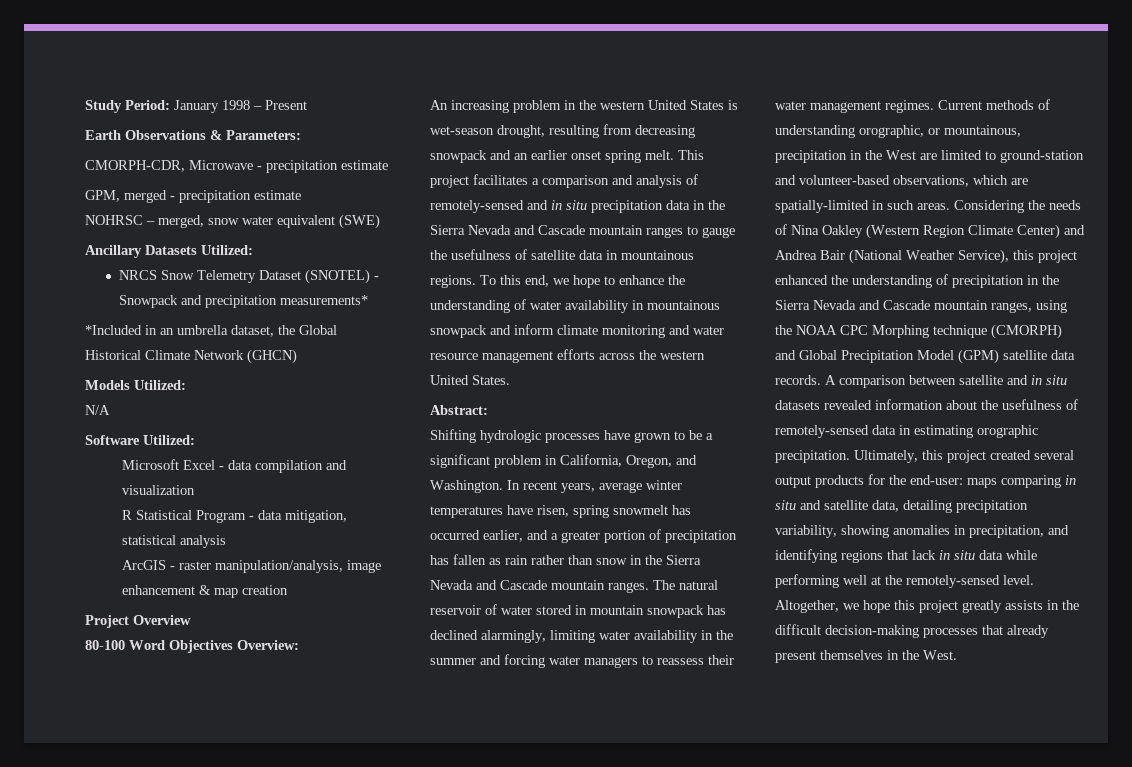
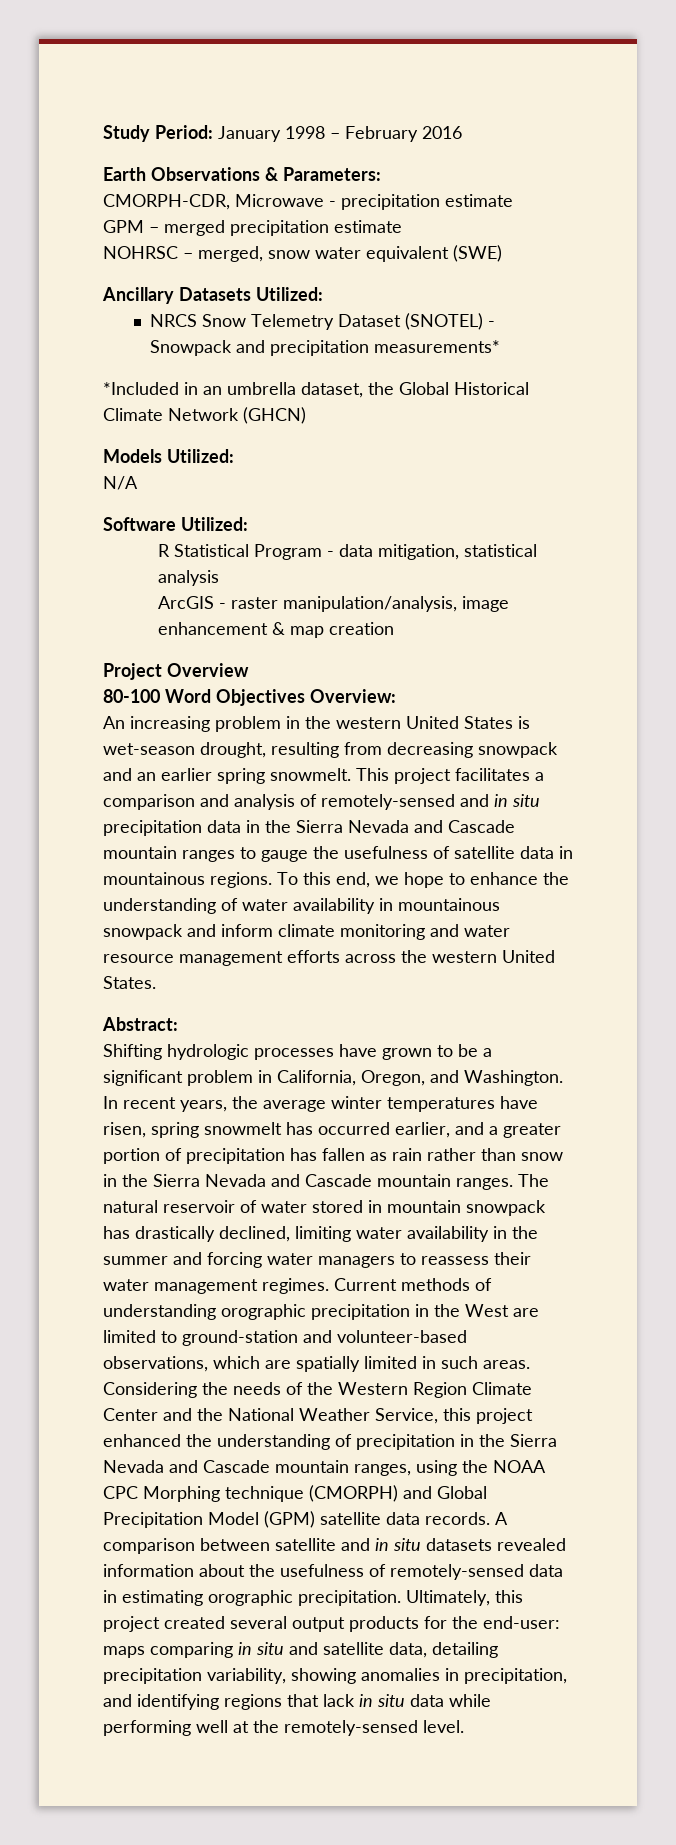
[265,100,307,110] Present -> [345,126,462,142] February 2016
[85,190,175,203] GPM, merged - -> [103,220,225,236] GPM – merged
[121,459,347,473] [121,485,195,495] // Microsoft Excel - data compilation and visualization -> (248, 524) none
[571,150,674,163] onset spring melt. -> [217,768,351,784] spring snowmelt.
(595, 488) none -> [232,1096,258,1109] the
[430,630,546,643] declined alarmingly, -> [135,1226,290,1242] drastically declined,
[859,125,1021,138] orographic, or mountainous, -> [221,1304,306,1320] orographic
[775,200,869,213] spatially-limited -> [296,1356,417,1372] spatially limited
[791,224,1085,239] [775,249,1009,264] Nina Oakley (Western Region Climate Center) and Andrea Bair (National Weather Service), -> [307,1382,532,1398] [103,1408,438,1424] the Western Region Climate Center and the National Weather Service,
[775,600,1079,613] [775,624,1049,638] [775,650,957,663] Altogether, we hope this project greatly assists in the difficult decision-making processes that already present themselves in the West. -> (464, 1726) none

